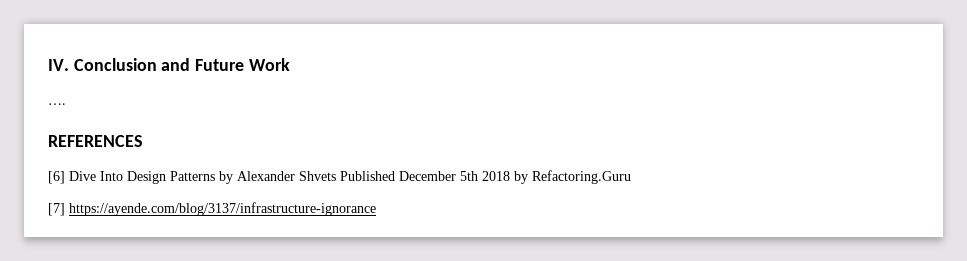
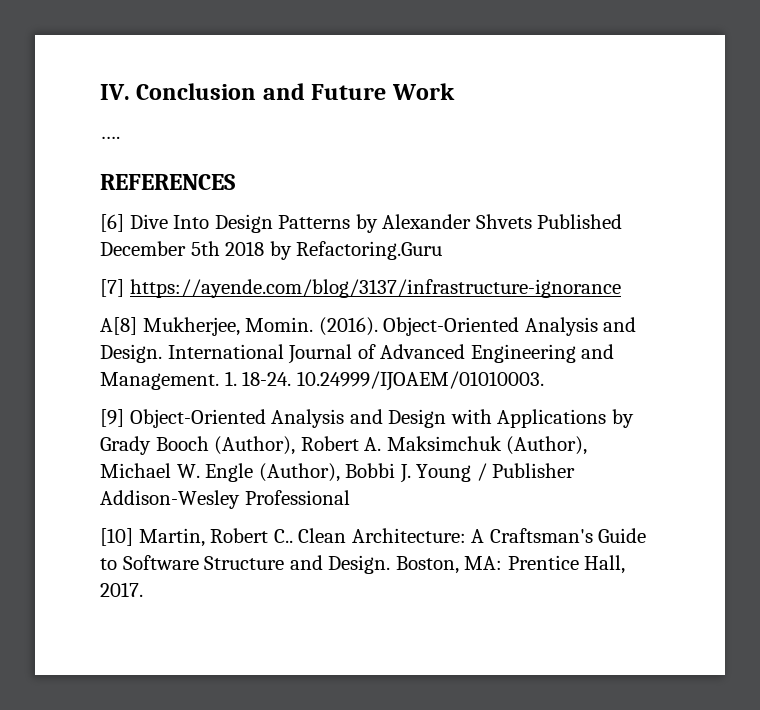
(376, 209) none -> [100,317,637,336] [100,344,615,364] [100,371,544,391] [100,409,634,428] [100,436,588,455] [100,463,576,483] [100,490,350,509] [100,528,647,547] [100,555,626,574] [100,582,143,597] // A[8] Mukherjee, Momin. (2016). Object-Oriented Analysis and Design. International Journal of Advanced Engineering and Management. 1. 18-24. 10.24999/IJOAEM/01010003. // [9] Object-Oriented Analysis and Design with Applications by Grady Booch (Author), Robert A. Maksimchuk (Author), Michael W. Engle (Author), Bobbi J. Young / Publisher Addison-Wesley Professional // [10] Martin, Robert C.. Clean Architecture: A Craftsman's Guide to Software Structure and Design. Boston, MA: Prentice Hall, 2017.

